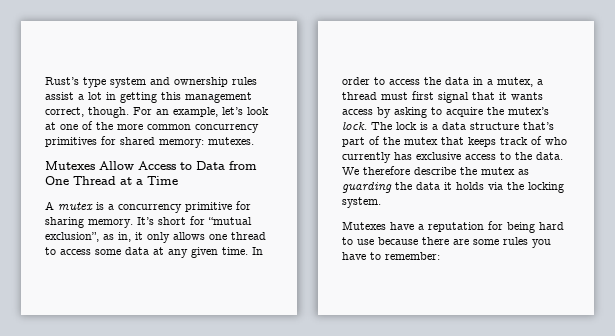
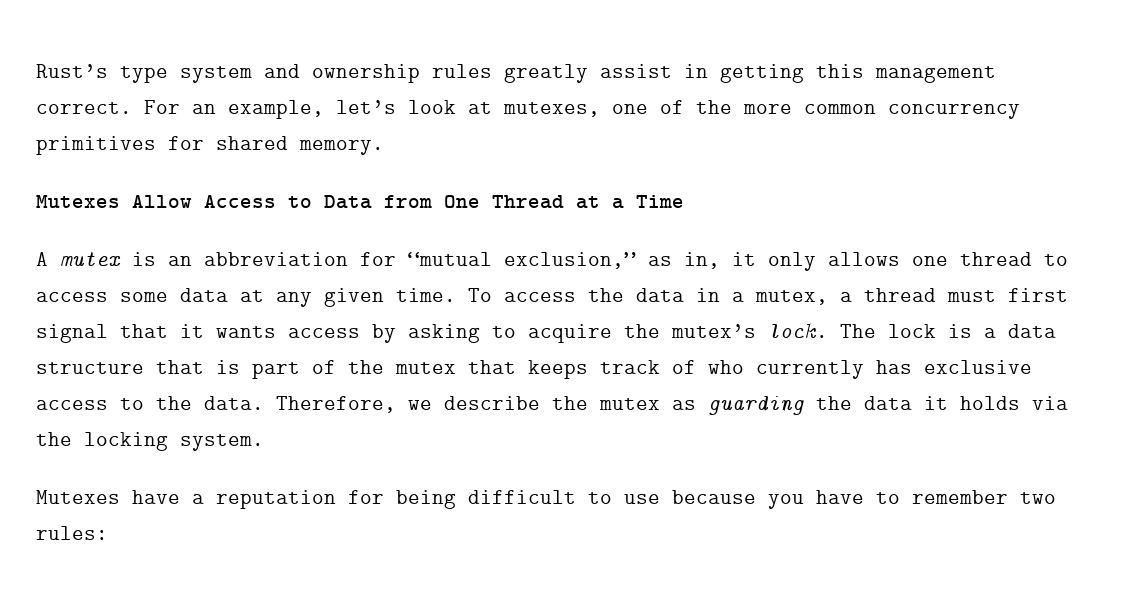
[45,92,102,100] assist a lot -> [504,64,672,83] greatly assist
[45,107,129,118] correct, though. -> [36,102,132,114] correct.
(56, 126) none -> [503,102,600,117] mutexes,
[159,137,254,148] memory: mutexes. -> [299,140,384,155] memory.
[108,201,251,213] [45,217,186,228] a concurrency primitive for sharing memory. It’s short -> [168,252,348,266] an abbreviation
[45,232,99,242] exclusion”, -> [504,252,636,269] exclusion,”
[252,247,263,255] [342,77,385,85] In order to -> [468,288,492,302] To
[523,122,554,130] that’s -> [156,360,240,374] that is
[342,166,410,175] We therefore -> [276,396,432,413] Therefore, we
[539,222,564,230] hard -> [468,490,576,504] difficult
[422,237,551,248] [342,252,440,260] there are some rules you have to remember: -> [768,490,1056,509] [36,526,108,540] you have to remember two rules:

